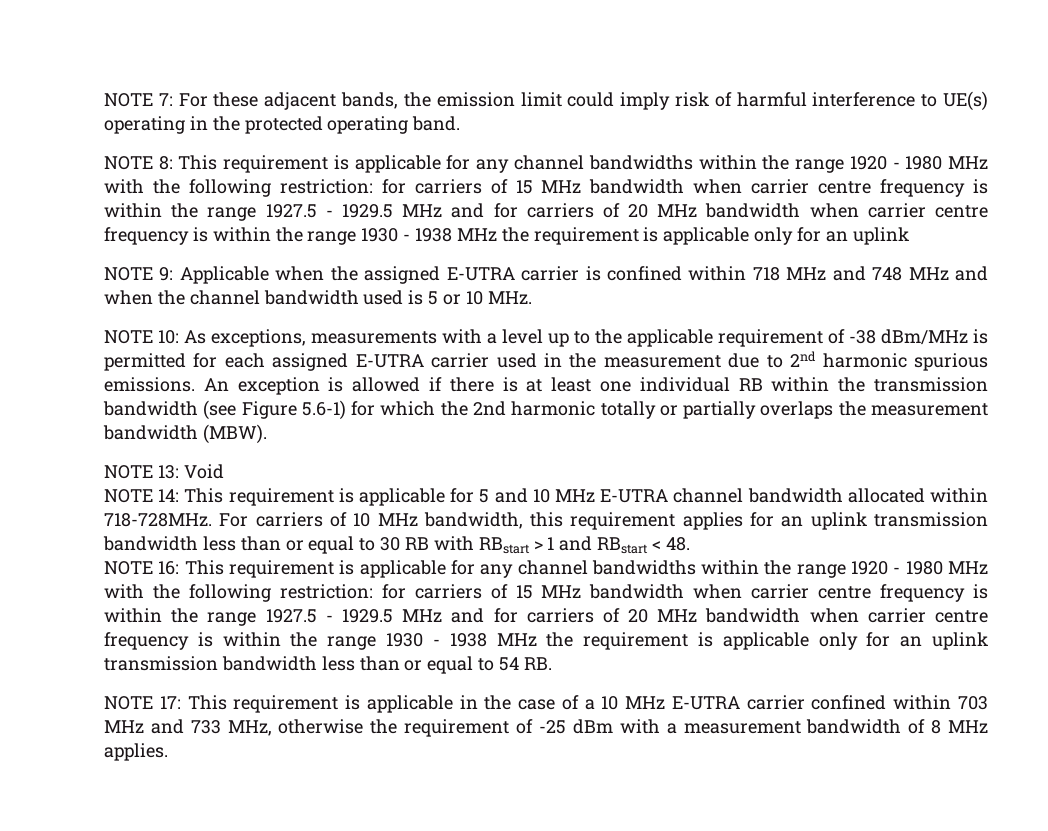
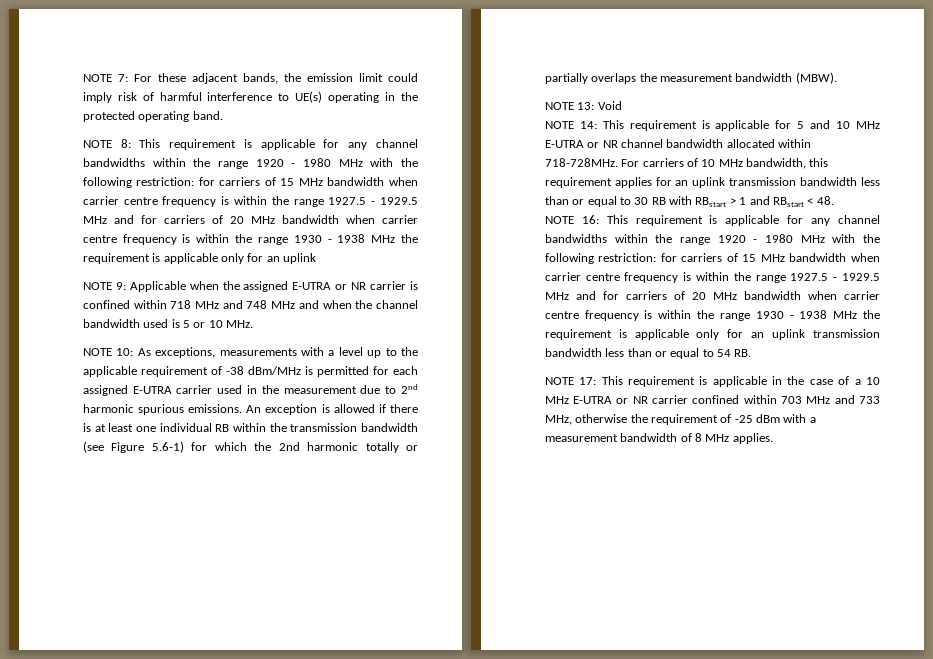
(515, 274) none -> [335,282,367,290] or NR
(669, 496) none -> [587,140,618,148] or NR
(740, 703) none -> [616,396,648,404] or NR

